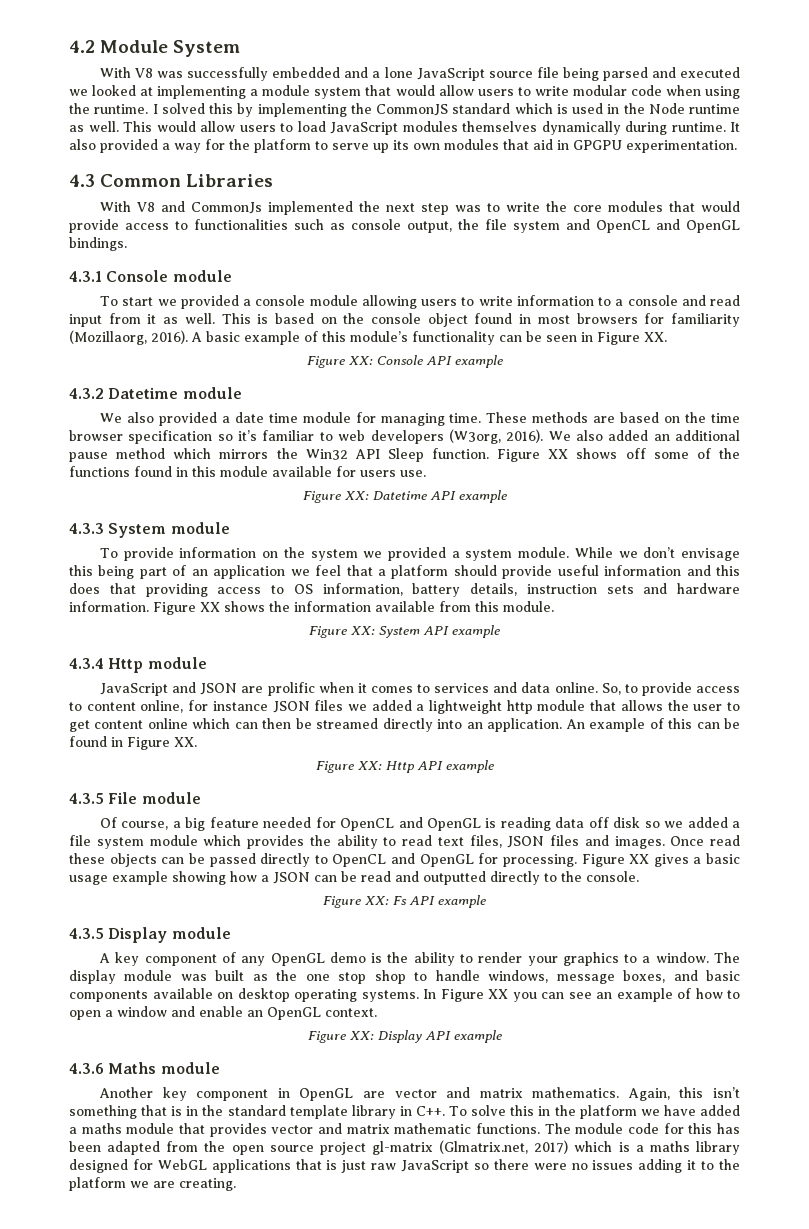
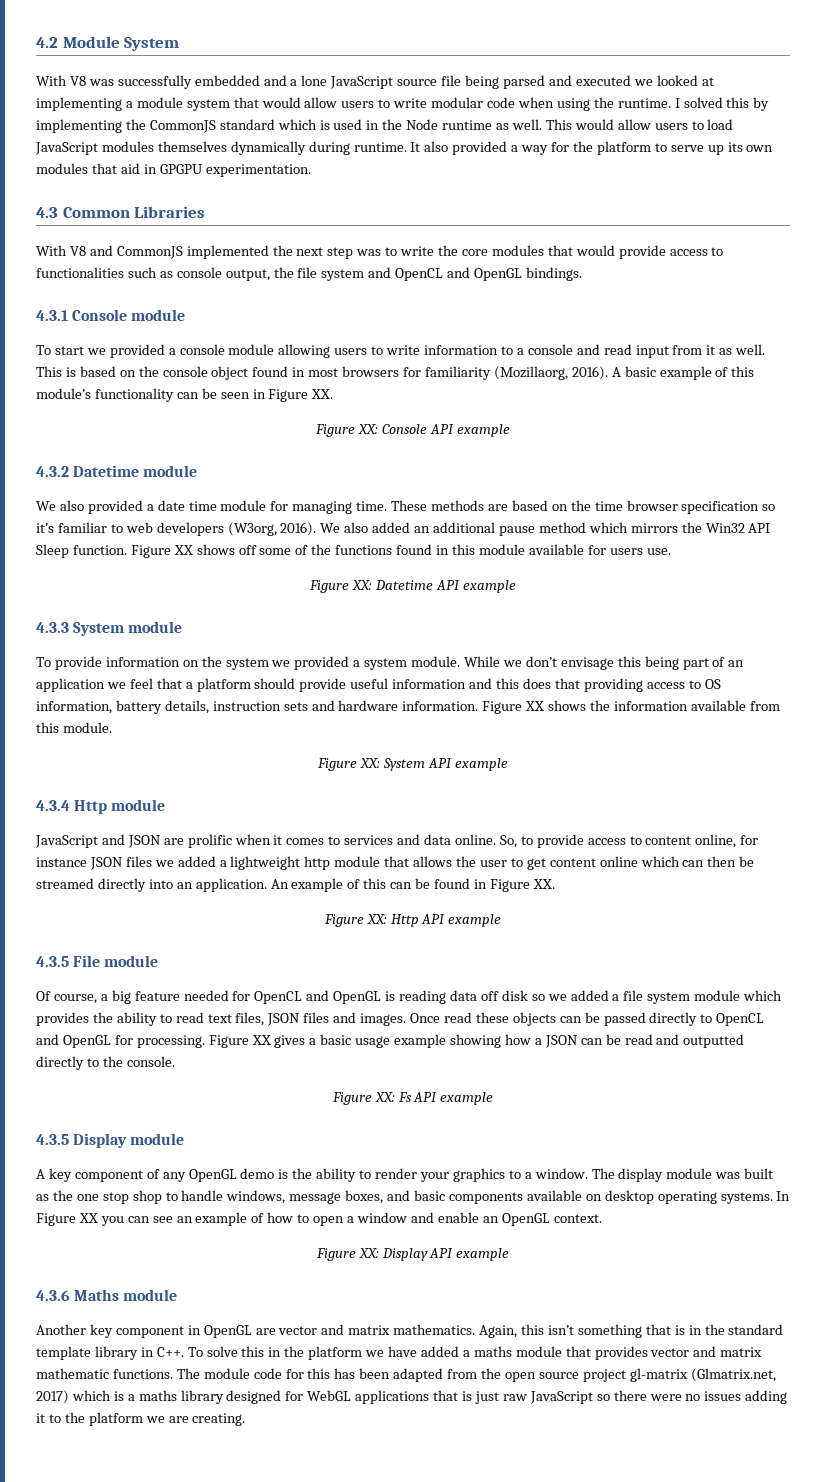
[191,202,263,214] CommonJs -> [116,246,183,259] CommonJS

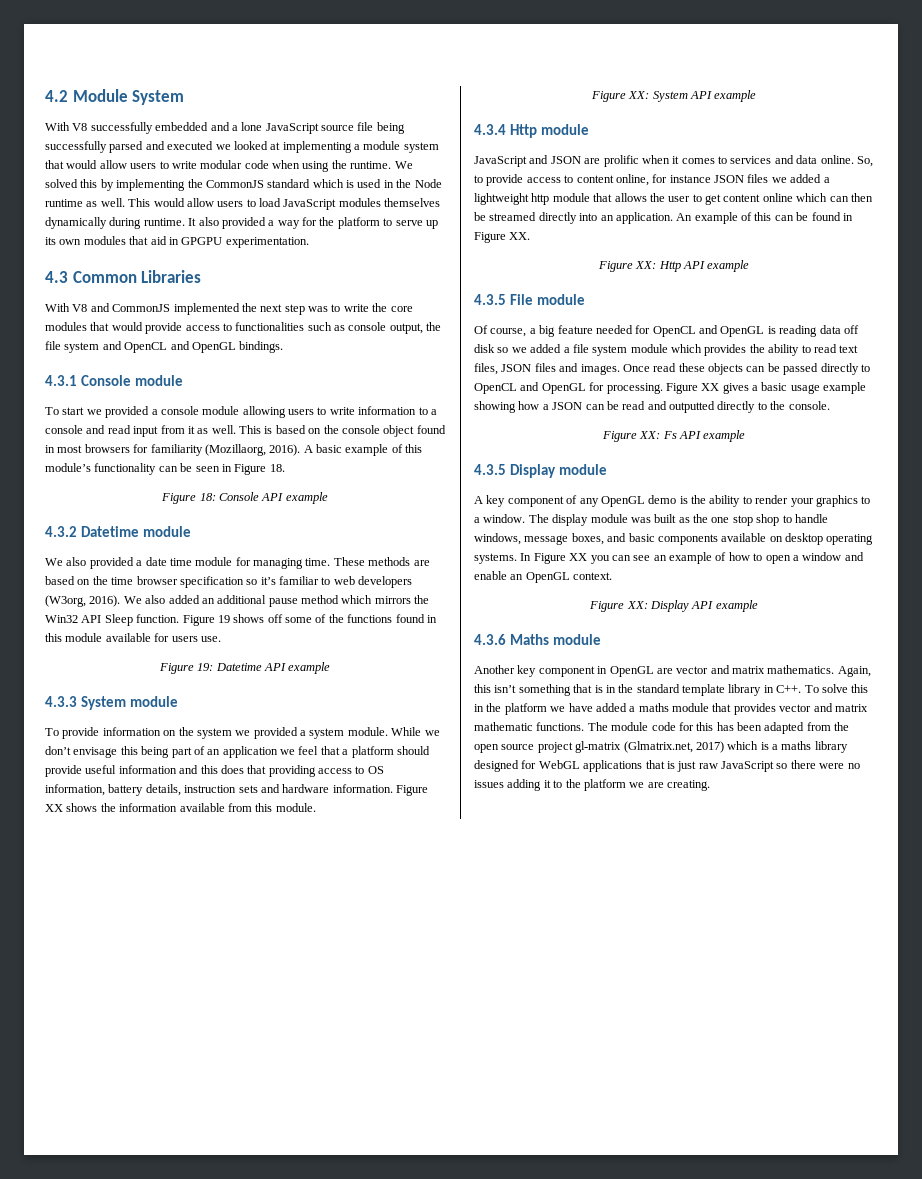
[88,79,114,86] was -> (88, 127) none
(500, 82) none -> [45,141,107,153] successfully
[674,98,680,108] I -> [394,161,413,169] We
[311,389,334,399] [315,424,379,437] XX. // Figure XX: -> [269,464,285,472] [161,493,216,504] 18. // Figure 18:
[173,545,193,555] XX -> [217,615,230,623] 19
[352,580,373,590] XX: -> [197,663,214,671] 19:

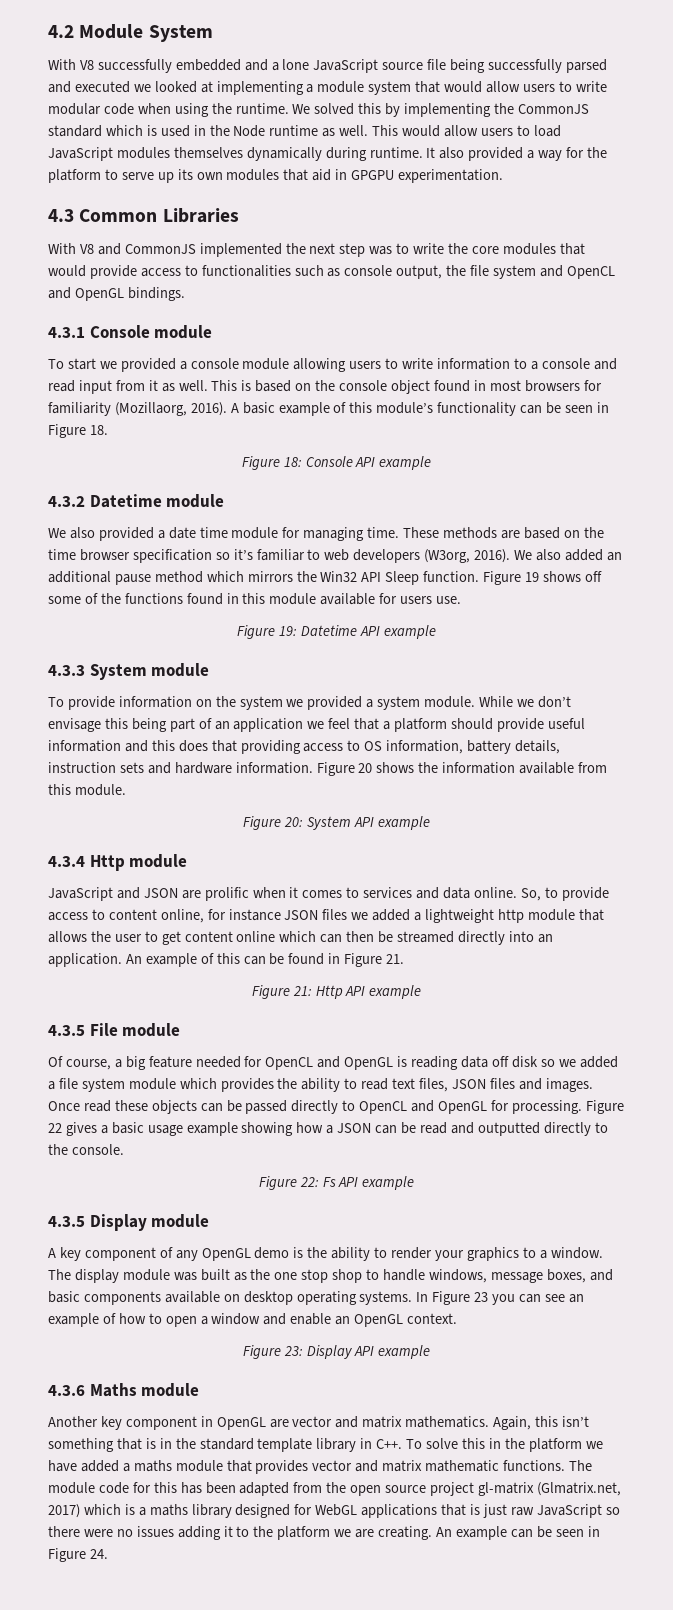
[45,804,63,812] XX -> [358,763,373,773] 20
[628,91,650,99] XX: -> [284,817,304,827] 20:
[509,232,531,240] [597,261,657,272] XX. // Figure XX: -> [386,954,405,964] [251,985,312,999] 21. // Figure 21:
[701,383,720,391] XX -> [48,1123,62,1133] 22
[639,431,661,439] XX: -> [299,1177,319,1187] 22:
[569,553,588,561] XX -> [474,1292,489,1302] 23
[626,601,648,609] XX: -> [283,1346,303,1356] 23:
(710, 785) none -> [435,1526,600,1540] [48,1548,108,1562] An example can be seen in Figure 24.

